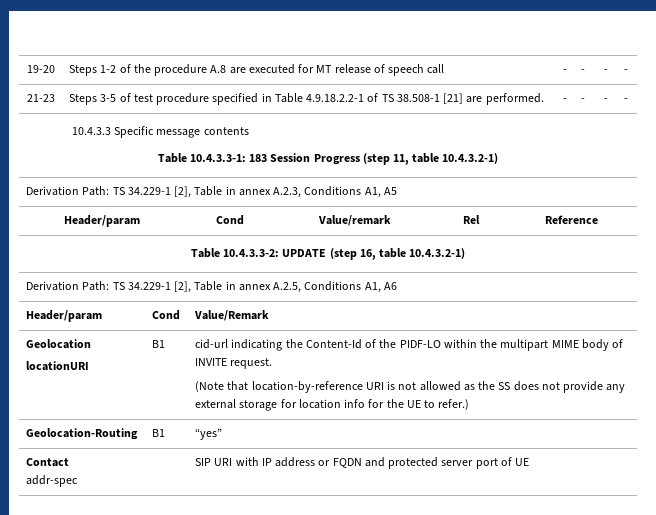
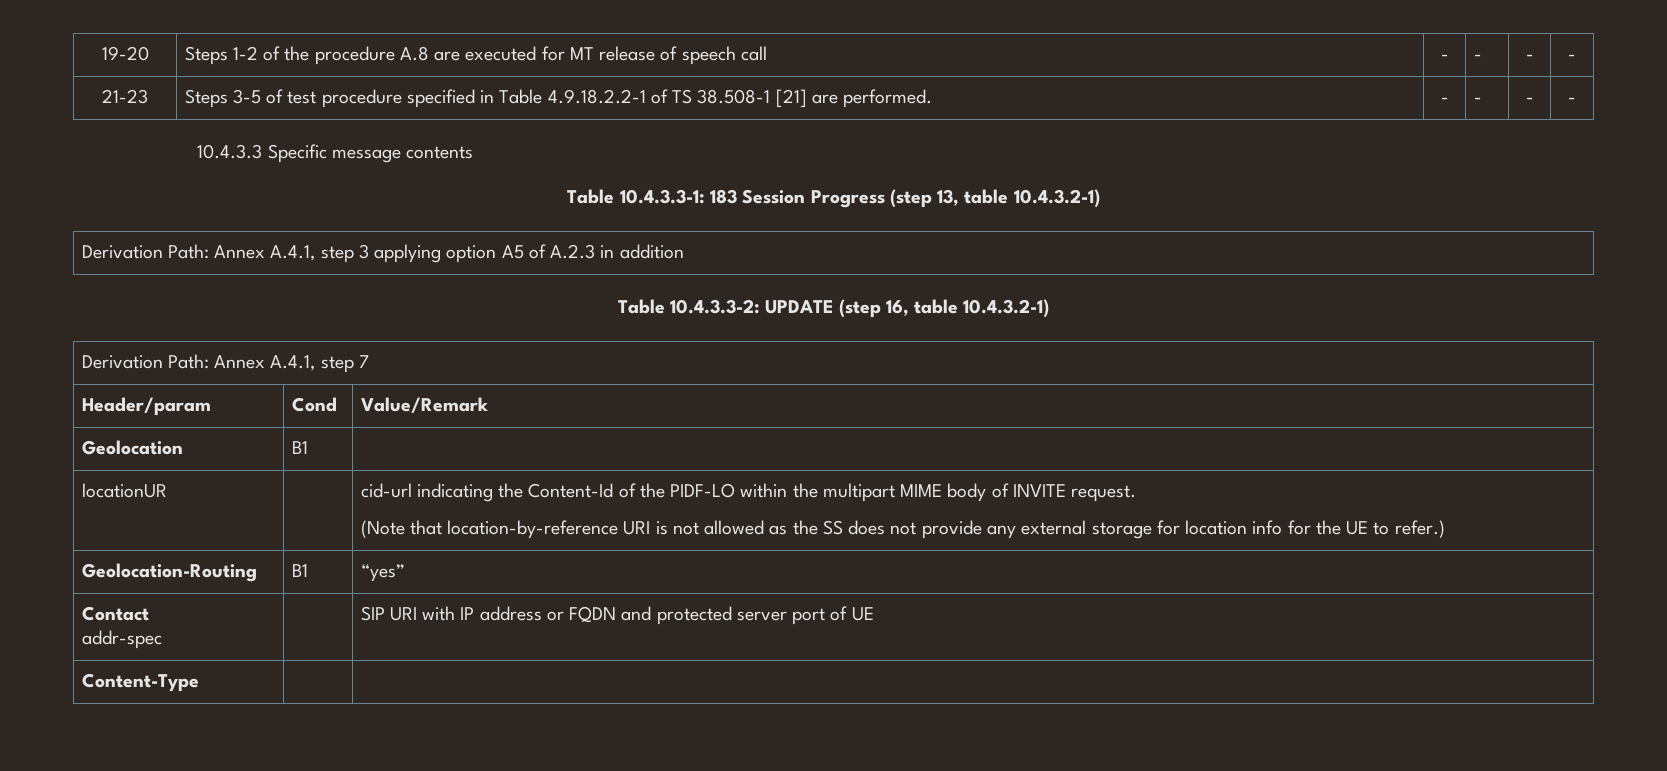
[392,153,499,165] [26,186,397,198] [64,215,140,227] [216,215,244,225] [318,215,391,226] [462,215,480,224] [545,215,598,224] 11, table 10.4.3.2-1) // Derivation Path: TS 34.229-1 [2], Table in annex A.2.3, Conditions A1, A5 // Header/param | Cond | Value/remark | Rel | Reference -> [937,189,1100,208] [81,244,684,263] 13, table 10.4.3.2-1) // Derivation Path: Annex A.4.1, step 3 applying option A5 of A.2.3 in addition
[112,281,397,293] TS 34.229-1 [2], Table in annex A.2.5, Conditions A1, A6 -> [214,355,369,373] Annex A.4.1, step 7
[26,361,90,371] [152,340,166,348] // locationURI | B1 | -> [291,441,308,454] [81,483,167,498] | B1 | // locationUR | |
(530, 462) none -> [81,673,199,692] // Content-Type | |

